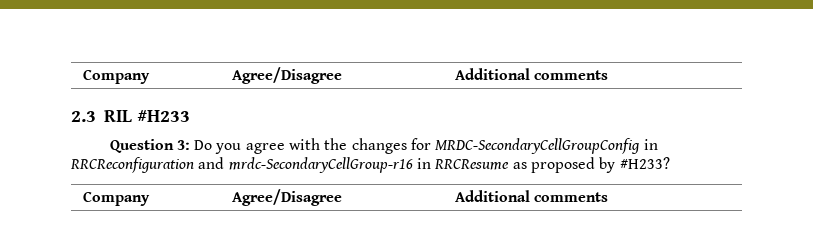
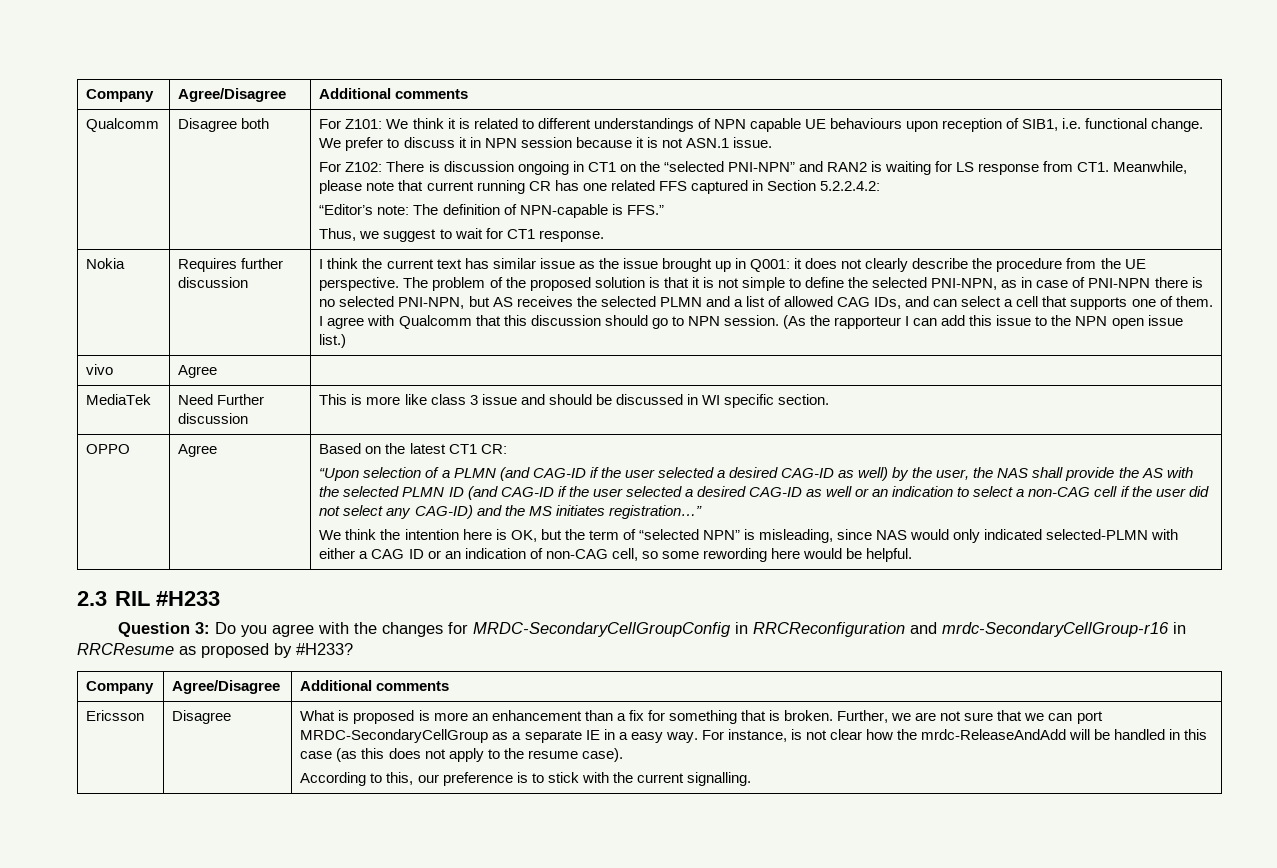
[82,69,150,84] [231,67,342,84] [454,68,608,80] Company | Agree/Disagree | Additional comments -> [86,89,155,102] [178,88,287,102] [319,88,469,99] [86,118,160,132] [178,118,270,132] [319,118,1204,132] [319,137,773,151] [319,161,1188,175] [319,180,881,194] [319,204,664,218] [319,228,604,242] [86,258,126,269] [178,258,284,272] [178,277,249,288] [319,258,1146,272] [319,277,1203,291] [319,296,1213,310] [319,315,1183,329] [319,334,347,348] [86,364,114,375] [178,365,218,378] [86,394,152,405] [178,394,265,405] [178,413,249,424] [319,394,830,408] [86,444,131,454] [178,444,218,457] [319,443,507,454] [319,467,1193,481] [319,486,1209,500] [319,505,702,519] [319,529,1179,543] [319,548,913,562] Company | Agree/Disagree | Additional comments // Qualcomm | Disagree both | For Z101: We think it is related to different understandings of NPN capable UE behaviours upon reception of SIB1, i.e. functional change. We prefer to discuss it in NPN session because it is not ASN.1 issue. // For Z102: There is discussion ongoing in CT1 on the “selected PNI-NPN” and RAN2 is waiting for LS response from CT1. Meanwhile, please note that current running CR has one related FFS captured in Section 5.2.2.4.2: // “Editor’s note: The definition of NPN-capable is FFS.” // Thus, we suggest to wait for CT1 response. // Nokia | Requires further discussion | I think the current text has similar issue as the issue brought up in Q001: it does not clearly describe the procedure from the UE perspective. The problem of the proposed solution is that it is not simple to define the selected PNI-NPN, as in case of PNI-NPN there is no selected PNI-NPN, but AS receives the selected PLMN and a list of allowed CAG IDs, and can select a cell that supports one of them. I agree with Qualcomm that this discussion should go to NPN session. (As the rapporteur I can add this issue to the NPN open issue list.) // vivo | Agree | // MediaTek | Need Further discussion | This is more like class 3 issue and should be discussed in WI specific section. // OPPO | Agree | Based on the latest CT1 CR: // “Upon selection of a PLMN (and CAG-ID if the user selected a desired CAG-ID as well) by the user, the NAS shall provide the AS with the selected PLMN ID (and CAG-ID if the user selected a desired CAG-ID as well or an indication to select a non-CAG cell if the user did not select any CAG-ID) and the MS initiates registration…” // We think the intention here is OK, but the term of “selected NPN” is misleading, since NAS would only indicated selected-PLMN with either a CAG ID or an indication of non-CAG cell, so some rewording here would be helpful.
(608, 197) none -> [86,710,145,721] [172,710,232,724] [300,710,1103,724] [300,729,1208,743] [300,748,623,762] [300,772,751,786] // Ericsson | Disagree | What is proposed is more an enhancement than a fix for something that is broken. Further, we are not sure that we can port MRDC-SecondaryCellGroup as a separate IE in a easy way. For instance, is not clear how the mrdc-ReleaseAndAdd will be handled in this case (as this does not apply to the resume case). // According to this, our preference is to stick with the current signalling.

